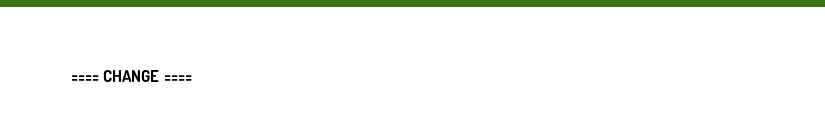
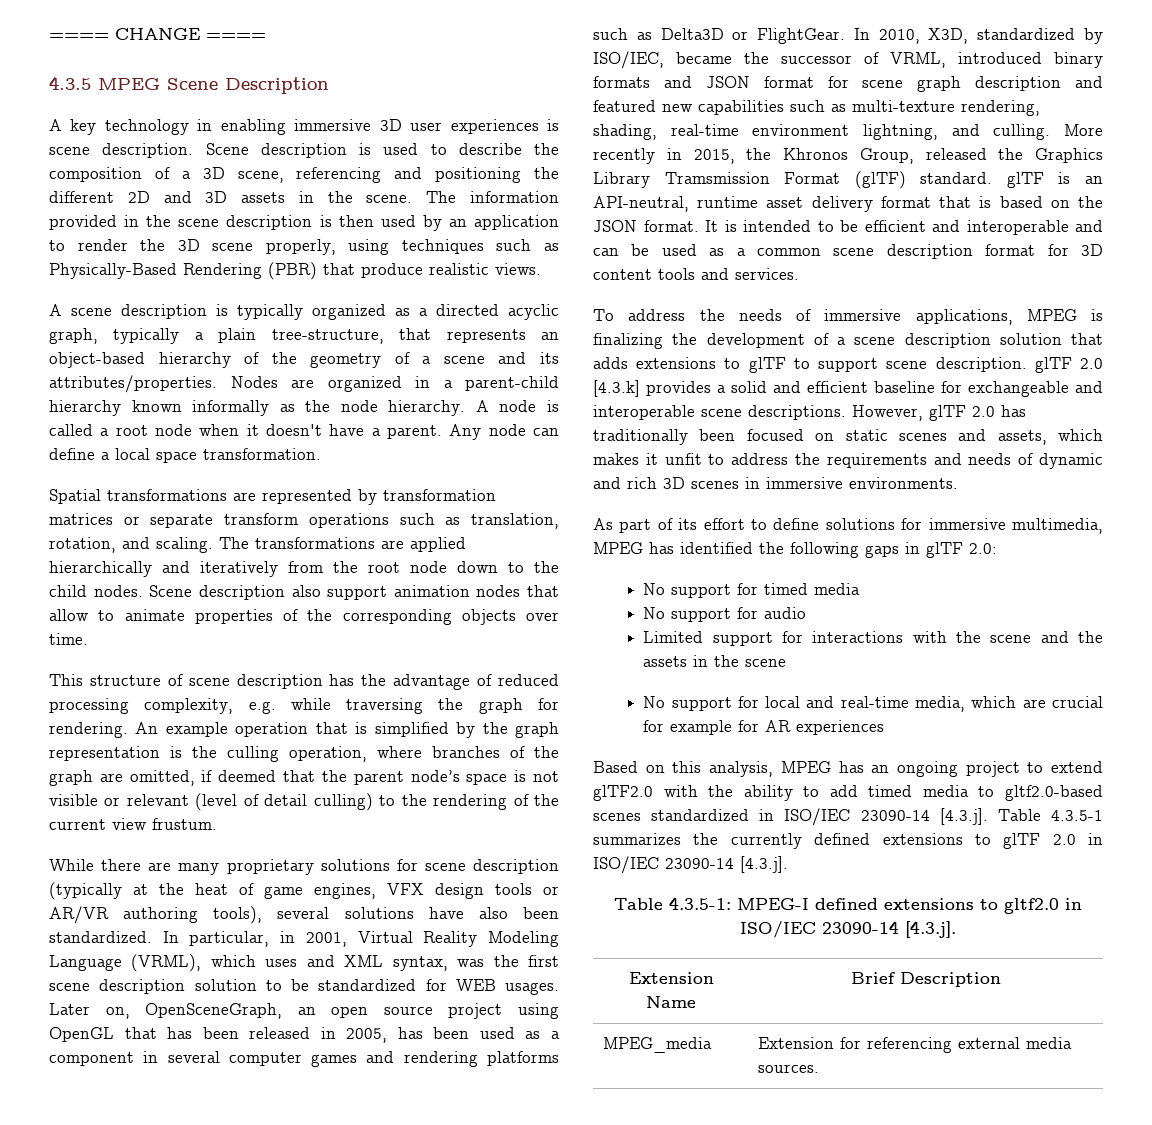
(192, 78) none -> [49,76,329,94] [49,119,560,135] [49,143,559,158] [49,167,559,183] [49,191,559,203] [49,215,560,231] [49,239,559,255] [49,262,541,280] [49,304,559,320] [49,328,559,344] [49,352,559,368] [49,375,559,393] [49,400,559,416] [49,424,559,440] [49,448,321,463] [49,489,496,505] [49,513,559,529] [49,537,466,553] [49,561,559,577] [49,585,559,600] [49,609,559,625] [49,633,88,645] [49,674,560,690] [49,698,559,714] [49,722,560,738] [49,746,559,762] [49,770,559,786] [49,793,559,811] [49,818,217,830] [49,859,559,875] [49,882,559,900] [49,906,560,924] [49,931,559,947] [49,954,560,972] [49,979,559,995] [49,1003,559,1019] [49,1027,561,1043] [49,1051,559,1067] [593,28,1103,44] [593,51,1103,69] [593,76,1103,92] [593,100,1040,116] [593,124,1103,140] [593,148,1103,164] [593,171,1103,189] [593,196,1103,212] [593,220,1103,235] [593,244,1103,259] [593,268,799,280] [593,309,1103,325] [593,333,1103,349] [593,357,1103,373] [593,380,1103,397] [593,405,1026,421] [593,429,1103,445] [593,453,1103,469] [593,477,958,489] [593,518,1103,534] [593,542,997,558] [643,583,861,598] [643,607,807,622] [643,631,1103,646] [643,655,787,667] [643,696,1103,712] [643,720,885,735] [593,761,1103,777] [593,785,1103,801] [593,808,1103,826] [593,833,1103,849] [593,856,788,874] [614,897,1082,914] [740,921,956,938] [628,972,714,984] [646,996,696,1008] [850,972,1001,987] [602,1037,712,1053] [757,1037,1072,1053] [757,1064,819,1073] // 4.3.5 MPEG Scene Description // A key technology in enabling immersive 3D user experiences is scene description. Scene description is used to describe the composition of a 3D scene, referencing and positioning the different 2D and 3D assets in the scene. The information provided in the scene description is then used by an application to render the 3D scene properly, using techniques such as Physically-Based Rendering (PBR) that produce realistic views. // A scene description is typically organized as a directed acyclic graph, typically a plain tree-structure, that represents an object-based hierarchy of the geometry of a scene and its attributes/properties. Nodes are organized in a parent-child hierarchy known informally as the node hierarchy. A node is called a root node when it doesn't have a parent. Any node can define a local space transformation. // Spatial transformations are represented by transformation matrices or separate transform operations such as translation, rotation, and scaling. The transformations are applied hierarchically and iteratively from the root node down to the child nodes. Scene description also support animation nodes that allow to animate properties of the corresponding objects over time. // This structure of scene description has the advantage of reduced processing complexity, e.g. while traversing the graph for rendering. An example operation that is simplified by the graph representation is the culling operation, where branches of the graph are omitted, if deemed that the parent node’s space is not visible or relevant (level of detail culling) to the rendering of the current view frustum. // While there are many proprietary solutions for scene description (typically at the heat of game engines, VFX design tools or AR/VR authoring tools), several solutions have also been standardized. In particular, in 2001, Virtual Reality Modeling Language (VRML), which uses and XML syntax, was the first scene description solution to be standardized for WEB usages. Later on, OpenSceneGraph, an open source project using OpenGL that has been released in 2005, has been used as a component in several computer games and rendering platforms such as Delta3D or FlightGear. In 2010, X3D, standardized by ISO/IEC, became the successor of VRML, introduced binary formats and JSON format for scene graph description and featured new capabilities such as multi-texture rendering, shading, real-time environment lightning, and culling. More recently in 2015, the Khronos Group, released the Graphics Library Tramsmission Format (glTF) standard. glTF is an API-neutral, runtime asset delivery format that is based on the JSON format. It is intended to be efficient and interoperable and can be used as a common scene description format for 3D content tools and services. // To address the needs of immersive applications, MPEG is finalizing the development of a scene description solution that adds extensions to glTF to support scene description. glTF 2.0 [4.3.k] provides a solid and efficient baseline for exchangeable and interoperable scene descriptions. However, glTF 2.0 has traditionally been focused on static scenes and assets, which makes it unfit to address the requirements and needs of dynamic and rich 3D scenes in immersive environments. // As part of its effort to define solutions for immersive multimedia, MPEG has identified the following gaps in glTF 2.0: // No support for timed media // No support for audio // Limited support for interactions with the scene and the assets in the scene // No support for local and real-time media, which are crucial for example for AR experiences // Based on this analysis, MPEG has an ongoing project to extend glTF2.0 with the ability to add timed media to gltf2.0-based scenes standardized in ISO/IEC 23090-14 [4.3.j]. Table 4.3.5-1 summarizes the currently defined extensions to glTF 2.0 in ISO/IEC 23090-14 [4.3.j]. // Table 4.3.5-1: MPEG-I defined extensions to gltf2.0 in ISO/IEC 23090-14 [4.3.j]. // Extension Name | Brief Description // MPEG_media | Extension for referencing external media sources.

